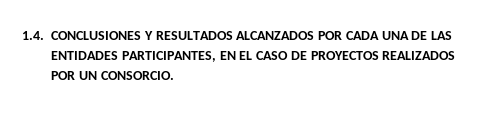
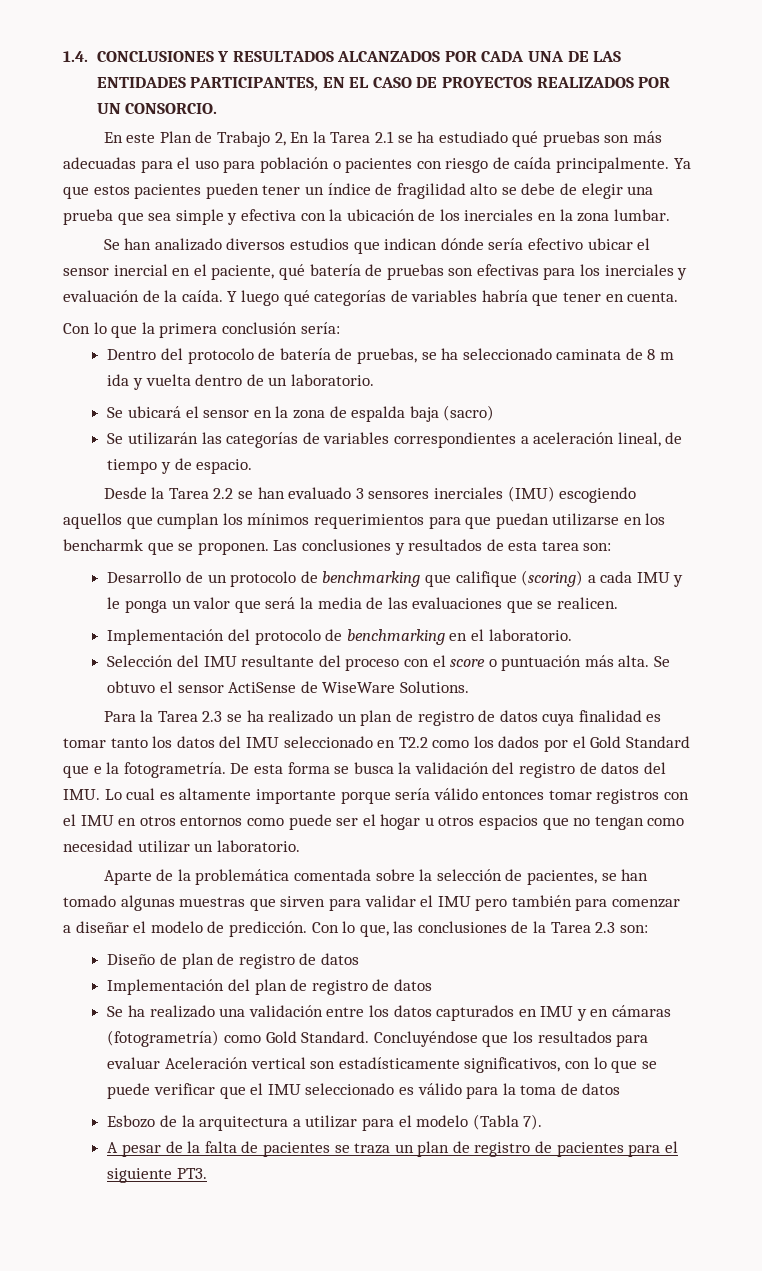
(174, 75) none -> [103,131,663,147] [63,157,691,173] [63,183,654,199] [63,209,670,225] [103,238,651,254] [63,264,688,280] [63,290,679,306] [63,322,340,338] [107,348,675,364] [107,374,374,390] [107,405,495,422] [107,432,683,448] [107,458,253,474] [103,486,637,503] [63,513,666,529] [63,539,612,555] [107,570,684,587] [107,597,619,613] [107,629,572,645] [107,655,671,671] [107,681,469,693] [103,710,662,726] [63,736,690,752] [63,762,666,778] [63,788,690,804] [63,814,685,830] [63,840,300,853] [103,869,649,885] [63,895,681,911] [63,921,648,937] [107,953,359,969] [107,979,432,995] [107,1005,672,1021] [107,1030,649,1047] [107,1057,657,1073] [107,1083,621,1099] [107,1114,543,1131] [107,1141,678,1157] [107,1168,207,1183] // En este Plan de Trabajo 2, En la Tarea 2.1 se ha estudiado qué pruebas son más adecuadas para el uso para población o pacientes con riesgo de caída principalmente. Ya que estos pacientes pueden tener un índice de fragilidad alto se debe de elegir una prueba que sea simple y efectiva con la ubicación de los inerciales en la zona lumbar. // Se han analizado diversos estudios que indican dónde sería efectivo ubicar el sensor inercial en el paciente, qué batería de pruebas son efectivas para los inerciales y evaluación de la caída. Y luego qué categorías de variables habría que tener en cuenta. // Con lo que la primera conclusión sería: // Dentro del protocolo de batería de pruebas, se ha seleccionado caminata de 8 m ida y vuelta dentro de un laboratorio. // Se ubicará el sensor en la zona de espalda baja (sacro) // Se utilizarán las categorías de variables correspondientes a aceleración lineal, de tiempo y de espacio. // Desde la Tarea 2.2 se han evaluado 3 sensores inerciales (IMU) escogiendo aquellos que cumplan los mínimos requerimientos para que puedan utilizarse en los bencharmk que se proponen. Las conclusiones y resultados de esta tarea son: // Desarrollo de un protocolo de benchmarking que califique (scoring) a cada IMU y le ponga un valor que será la media de las evaluaciones que se realicen. // Implementación del protocolo de benchmarking en el laboratorio. // Selección del IMU resultante del proceso con el score o puntuación más alta. Se obtuvo el sensor ActiSense de WiseWare Solutions. // Para la Tarea 2.3 se ha realizado un plan de registro de datos cuya finalidad es tomar tanto los datos del IMU seleccionado en T2.2 como los dados por el Gold Standard que e la fotogrametría. De esta forma se busca la validación del registro de datos del IMU. Lo cual es altamente importante porque sería válido entonces tomar registros con el IMU en otros entornos como puede ser el hogar u otros espacios que no tengan como necesidad utilizar un laboratorio. // Aparte de la problemática comentada sobre la selección de pacientes, se han tomado algunas muestras que sirven para validar el IMU pero también para comenzar a diseñar el modelo de predicción. Con lo que, las conclusiones de la Tarea 2.3 son: // Diseño de plan de registro de datos // Implementación del plan de registro de datos // Se ha realizado una validación entre los datos capturados en IMU y en cámaras (fotogrametría) como Gold Standard. Concluyéndose que los resultados para evaluar Aceleración vertical son estadísticamente significativos, con lo que se puede verificar que el IMU seleccionado es válido para la toma de datos // Esbozo de la arquitectura a utilizar para el modelo (Tabla 7). // A pesar de la falta de pacientes se traza un plan de registro de pacientes para el siguiente PT3.

